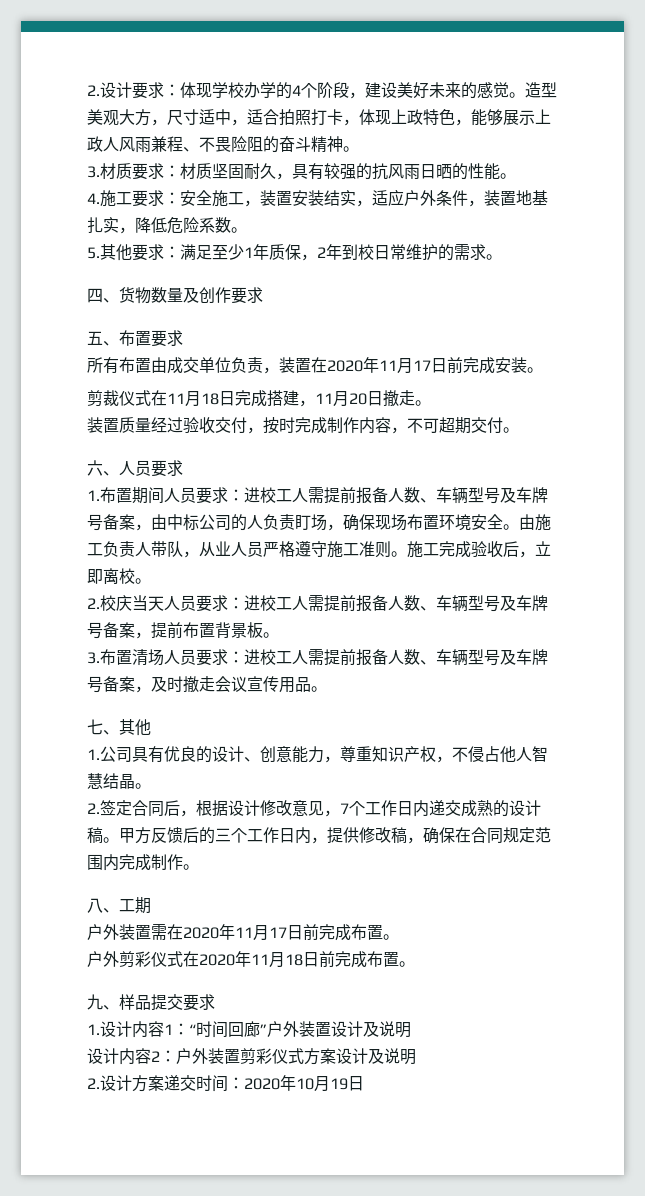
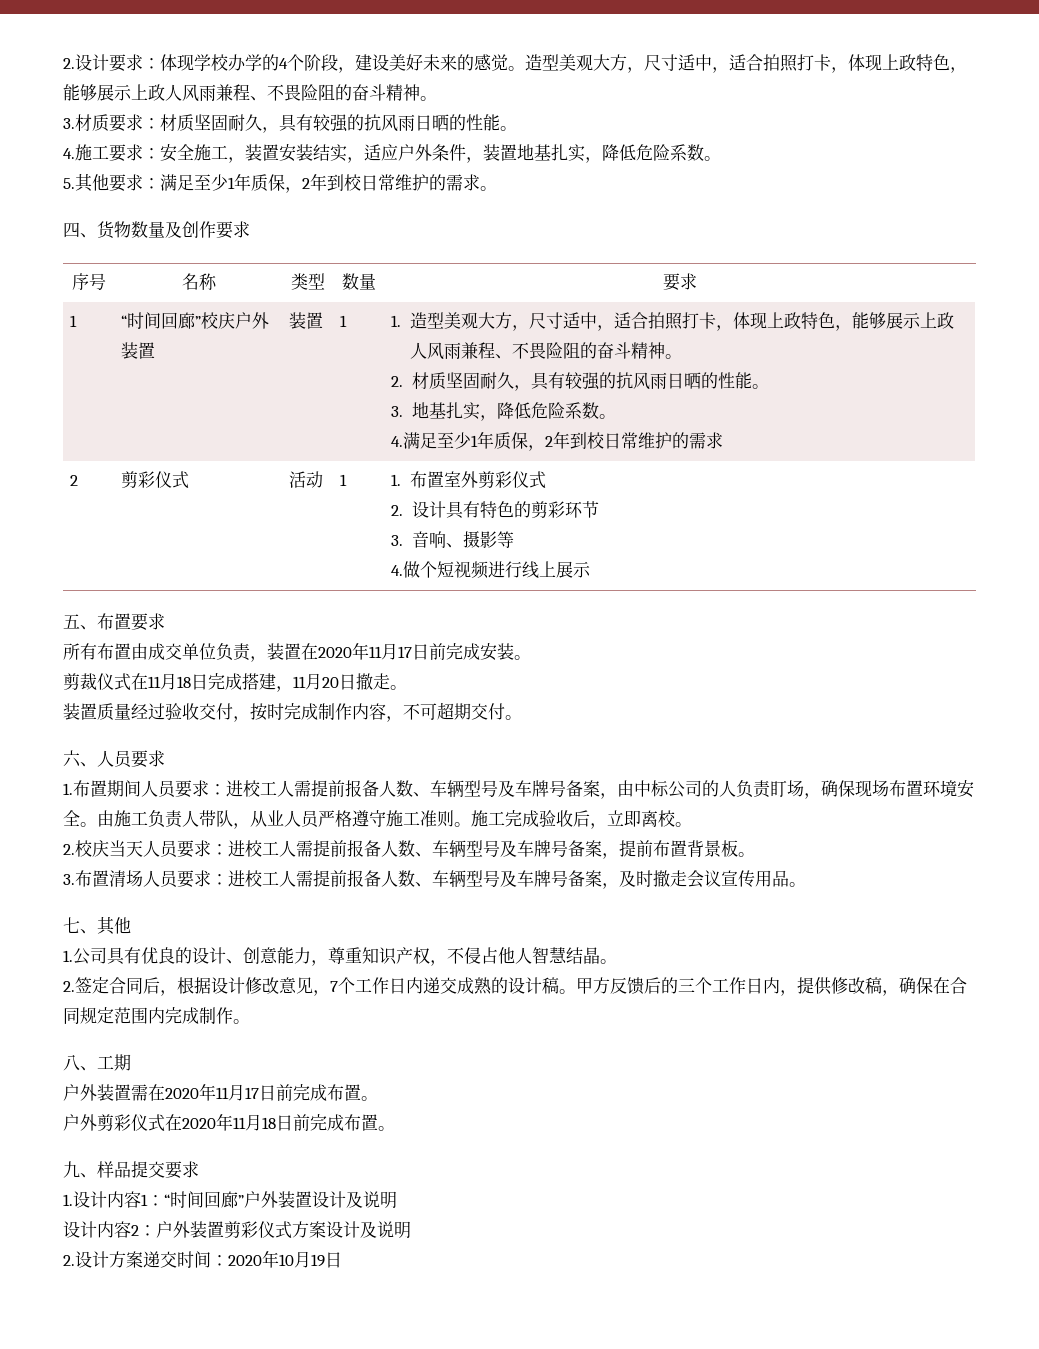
(263, 295) none -> [72,273,106,290] [181,273,217,290] [291,273,325,290] [342,273,376,290] [663,273,698,291] [70,315,78,327] [121,312,270,329] [121,342,156,359] [289,312,324,329] [340,315,348,327] [391,312,954,331] [409,342,682,360] [391,372,769,391] [391,402,616,421] [391,431,724,451] [70,475,79,486] [121,471,190,489] [289,471,324,488] [340,474,348,486] [391,471,546,489] [391,501,599,519] [391,531,514,548] [391,561,592,579] // 序号 | 名称 | 类型 | 数量 | 要求 // 1 | “时间回廊”校庆户外装置 | 装置 | 1 | 1.造型美观大方，尺寸适中，适合拍照打卡，体现上政特色，能够展示上政人风雨兼程、不畏险阻的奋斗精神。 // 2.材质坚固耐久，具有较强的抗风雨日晒的性能。 // 3.地基扎实，降低危险系数。 // 4.满足至少1年质保，2年到校日常维护的需求 // 2 | 剪彩仪式 | 活动 | 1 | 1.布置室外剪彩仪式 // 2.设计具有特色的剪彩环节 // 3.音响、摄影等 // 4.做个短视频进行线上展示

